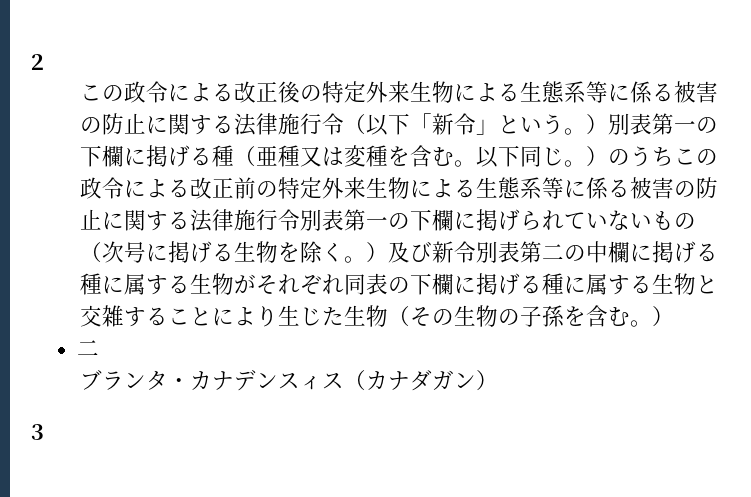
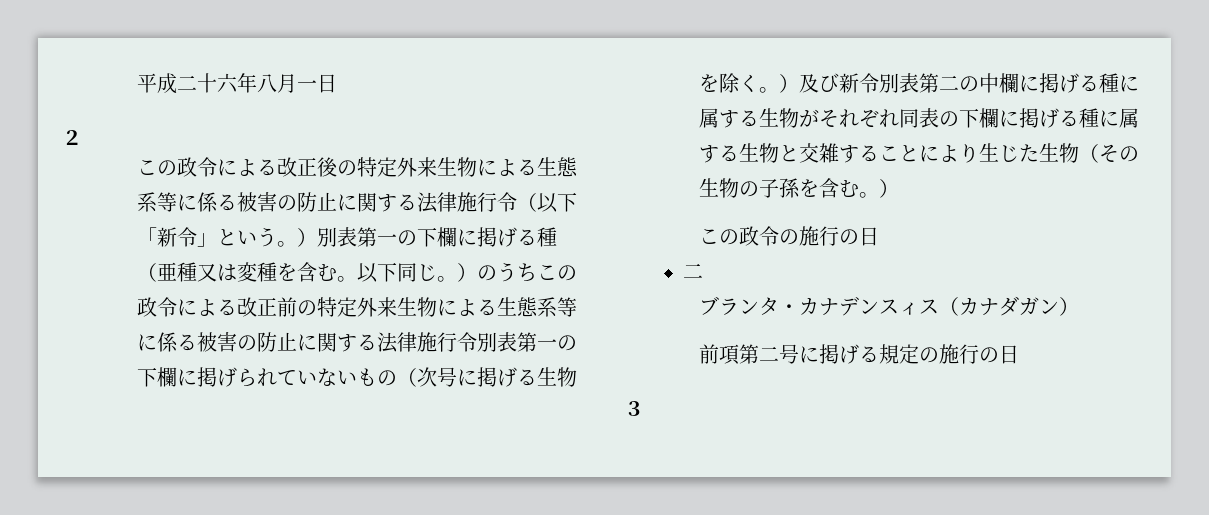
(27, 62) none -> [136,73,337,94] 平成二十六年八月一日 //
(674, 316) none -> [698,226,879,246] // この政令の施行の日
(498, 380) none -> [698,344,1019,365] // 前項第二号に掲げる規定の施行の日

